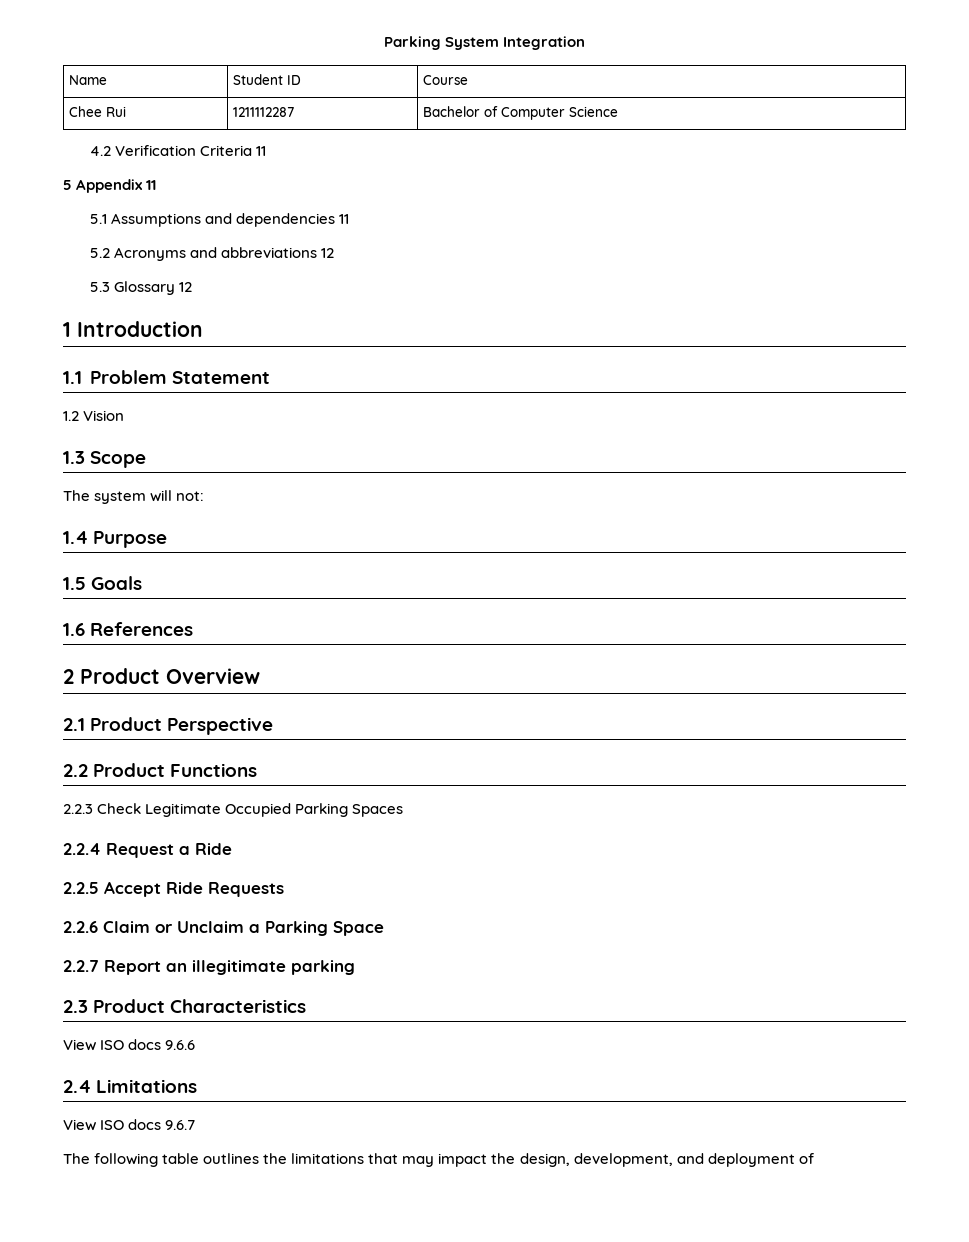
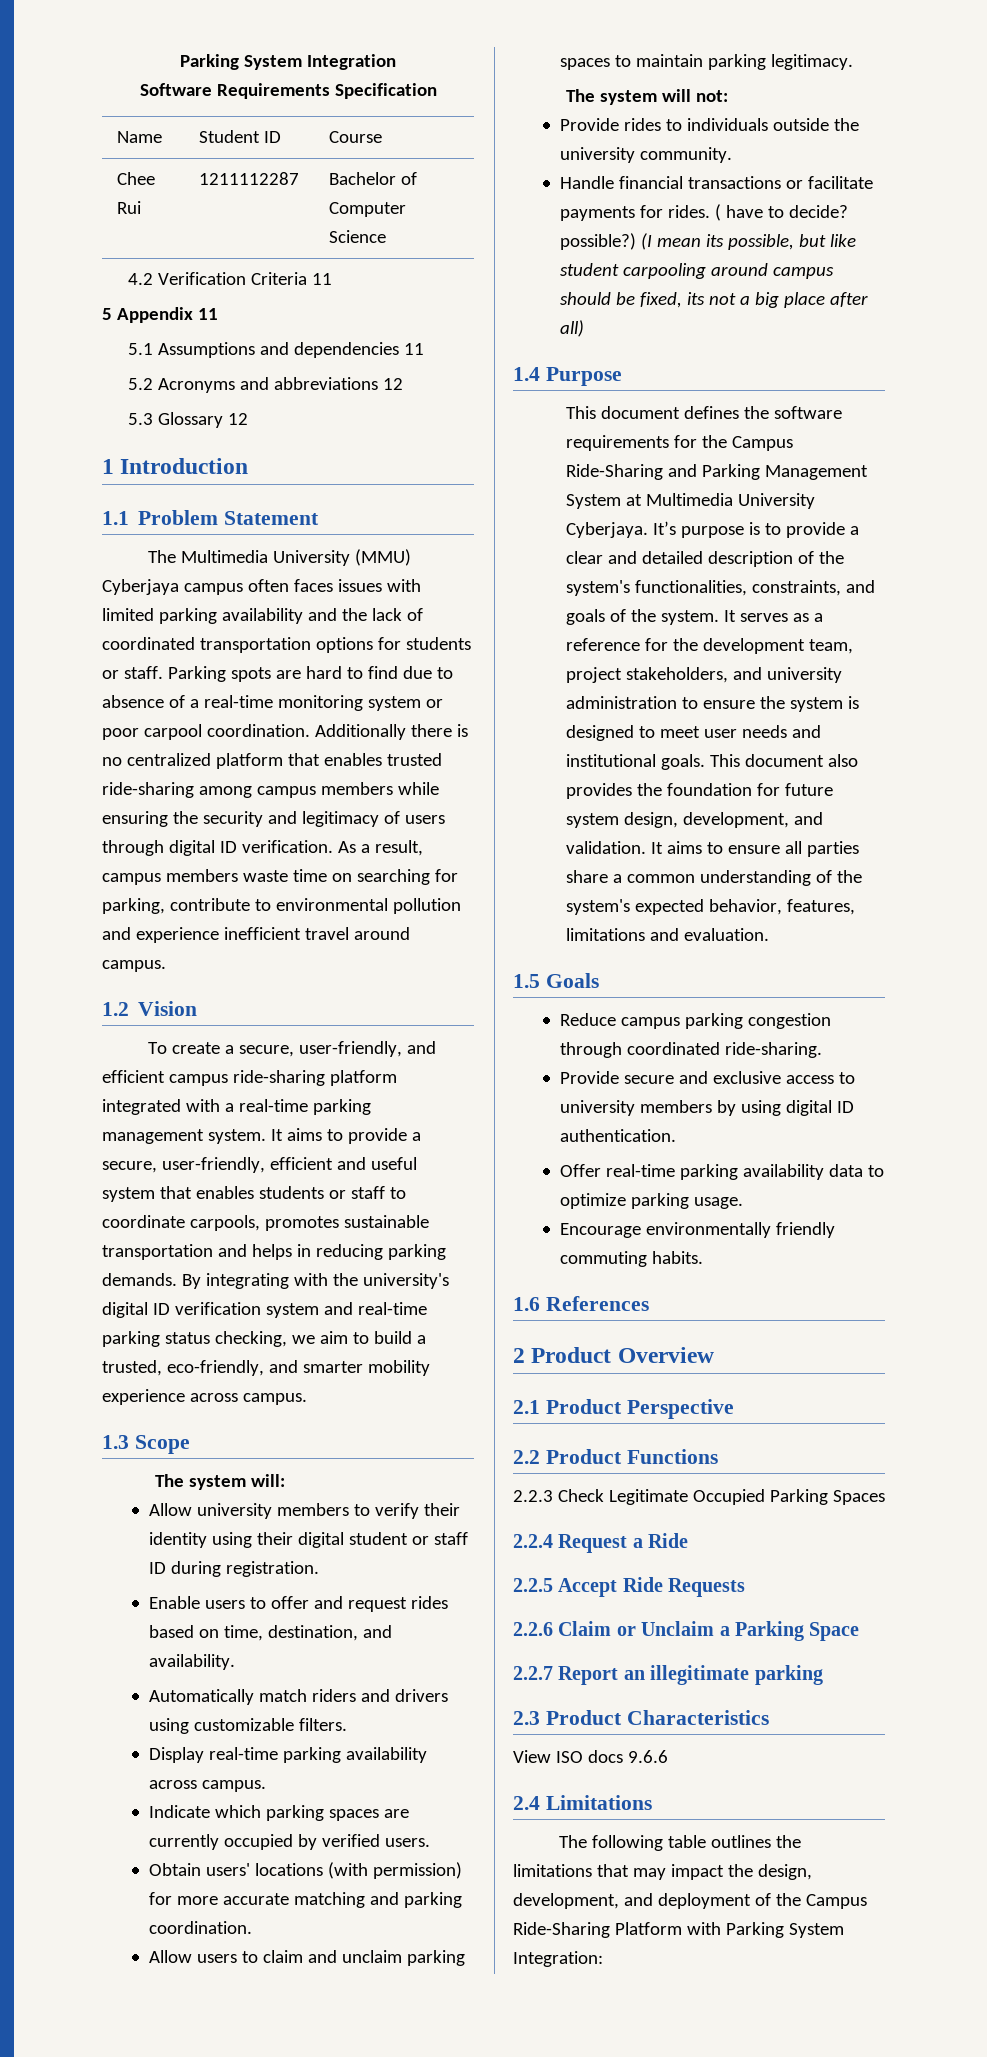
(586, 43) none -> [139,83,437,99] // Software Requirements Specification
[63,410,125,421] [63,451,147,468] [63,490,205,504] [63,531,168,548] [63,576,143,590] 1.2 Vision // 1.3 Scope // The system will not: // 1.4 Purpose // 1.5 Goals -> [148,549,412,566] [102,579,421,595] [102,608,423,624] [102,637,471,653] [102,666,453,682] [102,695,443,711] [102,724,468,740] [102,753,442,769] [102,782,439,798] [102,811,445,827] [102,840,423,856] [102,869,458,885] [102,898,461,914] [102,927,410,943] [102,960,166,972] [102,1001,198,1016] [148,1041,437,1057] [102,1070,397,1086] [102,1099,371,1115] [102,1128,421,1144] [102,1157,417,1173] [102,1186,406,1202] [102,1215,429,1231] [102,1244,446,1260] [102,1273,449,1289] [102,1302,427,1318] [102,1331,426,1347] [102,1360,430,1376] [102,1389,307,1405] [102,1435,190,1454] [154,1474,285,1490] [148,1503,460,1519] [148,1532,468,1548] [148,1561,319,1577] [148,1596,448,1612] [148,1625,392,1641] [148,1654,235,1670] [148,1689,448,1705] [148,1718,347,1734] [148,1747,427,1763] [148,1780,266,1792] [148,1805,409,1821] [148,1834,430,1850] [148,1862,462,1879] [148,1892,462,1908] [148,1921,252,1934] [148,1950,465,1966] [559,54,853,70] [565,89,728,105] [559,118,859,131] [559,147,732,163] [559,176,873,189] [559,204,848,221] [559,233,856,250] [559,263,834,279] [559,292,868,308] [559,320,584,337] [513,367,622,386] [565,406,842,419] [565,435,793,451] [565,464,868,480] [565,493,815,509] [565,521,859,538] [565,551,844,567] [565,580,875,596] [565,609,823,625] [565,638,853,654] [565,667,842,683] [565,696,859,712] [565,725,821,741] [565,754,858,770] [565,783,833,799] [565,812,823,828] [565,841,859,857] [565,870,862,886] [565,899,855,915] [565,928,769,941] [513,973,599,988] [559,1013,831,1029] [559,1042,822,1058] [559,1071,855,1084] [559,1100,854,1116] [559,1129,676,1142] [559,1164,884,1180] [559,1193,743,1209] [559,1222,835,1238] [559,1251,703,1267] The Multimedia University (MMU) Cyberjaya campus often faces issues with limited parking availability and the lack of coordinated transportation options for students or staff. Parking spots are hard to find due to absence of a real-time monitoring system or poor carpool coordination. Additionally there is no centralized platform that enables trusted ride-sharing among campus members while ensuring the security and legitimacy of users through digital ID verification. As a result, campus members waste time on searching for parking, contribute to environmental pollution and experience inefficient travel around campus. // 1.2 Vision // To create a secure, user-friendly, and efficient campus ride-sharing platform integrated with a real-time parking management system. It aims to provide a secure, user-friendly, efficient and useful system that enables students or staff to coordinate carpools, promotes sustainable transportation and helps in reducing parking demands. By integrating with the university's digital ID verification system and real-time parking status checking, we aim to build a trusted, eco-friendly, and smarter mobility experience across campus. // 1.3 Scope // The system will: // Allow university members to verify their identity using their digital student or staff ID during registration. // Enable users to offer and request rides based on time, destination, and availability. // Automatically match riders and drivers using customizable filters. // Display real-time parking availability across campus. // Indicate which parking spaces are currently occupied by verified users. // Obtain users' locations (with permission) for more accurate matching and parking coordination. // Allow users to claim and unclaim parking spaces to maintain parking legitimacy. // The system will not: // Provide rides to individuals outside the university community. // Handle financial transactions or facilitate payments for rides. ( have to decide? possible?) (I mean its possible, but like student carpooling around campus should be fixed, its not a big place after all) // 1.4 Purpose // This document defines the software requirements for the Campus Ride-Sharing and Parking Management System at Multimedia University Cyberjaya. It’s purpose is to provide a clear and detailed description of the system's functionalities, constraints, and goals of the system. It serves as a reference for the development team, project stakeholders, and university administration to ensure the system is designed to meet user needs and institutional goals. This document also provides the foundation for future system design, development, and validation. It aims to ensure all parties share a common understanding of the system's expected behavior, features, limitations and evaluation. // 1.5 Goals // Reduce campus parking congestion through coordinated ride-sharing. // Provide secure and exclusive access to university members by using digital ID authentication. // Offer real-time parking availability data to optimize parking usage. // Encourage environmentally friendly commuting habits.
[63,1119,196,1131] // View ISO docs 9.6.7 -> (652, 1802) none
(814, 1158) none -> [775,1893,867,1909] [513,1922,844,1938] [513,1951,603,1967] the Campus Ride-Sharing Platform with Parking System Integration:

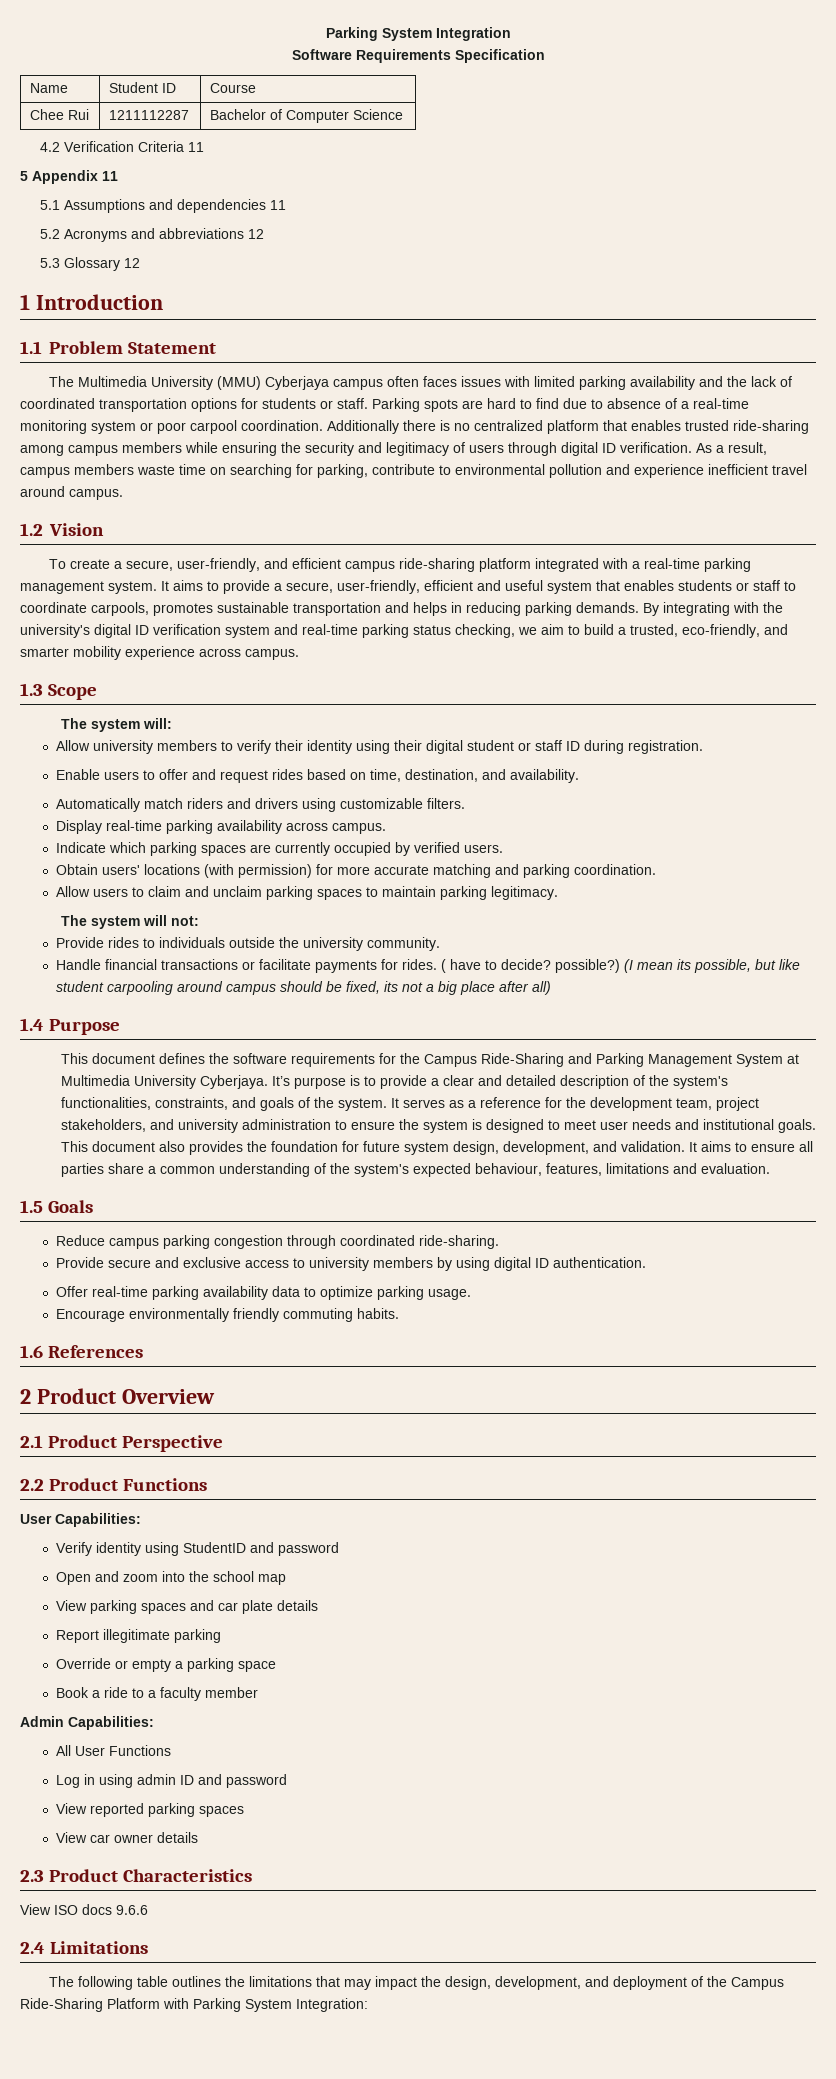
[708,899,782,915] behavior, -> [474,1163,542,1176] behaviour,
[513,1489,885,1505] [513,1533,689,1553] [513,1577,746,1597] [513,1621,860,1641] [513,1665,823,1685] 2.2.3 Check Legitimate Occupied Parking Spaces // 2.2.4 Request a Ride // 2.2.5 Accept Ride Requests // 2.2.6 Claim or Unclaim a Parking Space // 2.2.7 Report an illegitimate parking -> [20,1513,141,1527] [55,1542,339,1556] [55,1571,286,1585] [55,1600,318,1614] [55,1629,221,1643] [55,1658,276,1672] [55,1687,258,1701] [20,1716,154,1730] [55,1745,171,1756] [55,1774,287,1788] [55,1803,244,1817] [55,1832,198,1843] User Capabilities: // Verify identity using StudentID and password // Open and zoom into the school map // View parking spaces and car plate details // Report illegitimate parking // Override or empty a parking space // Book a ride to a faculty member // Admin Capabilities: // All User Functions // Log in using admin ID and password // View reported parking spaces // View car owner details

